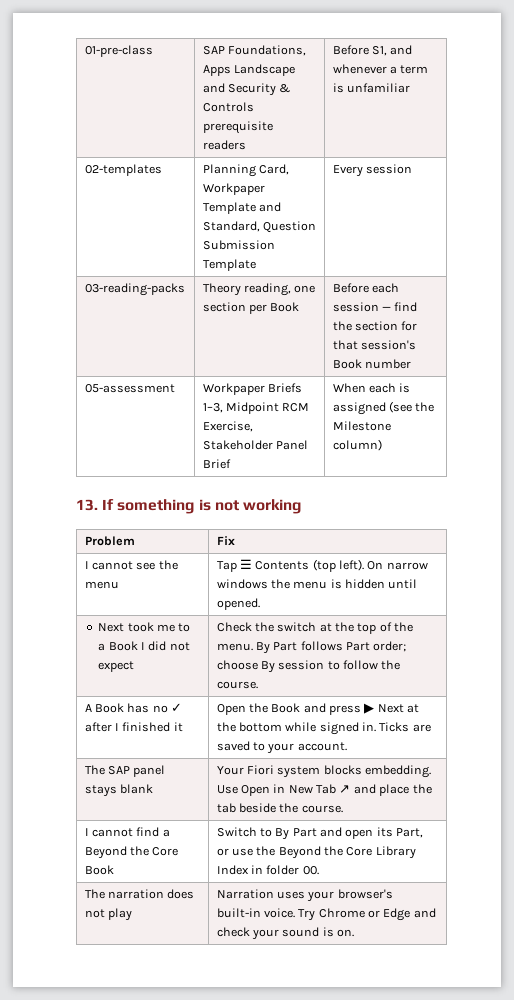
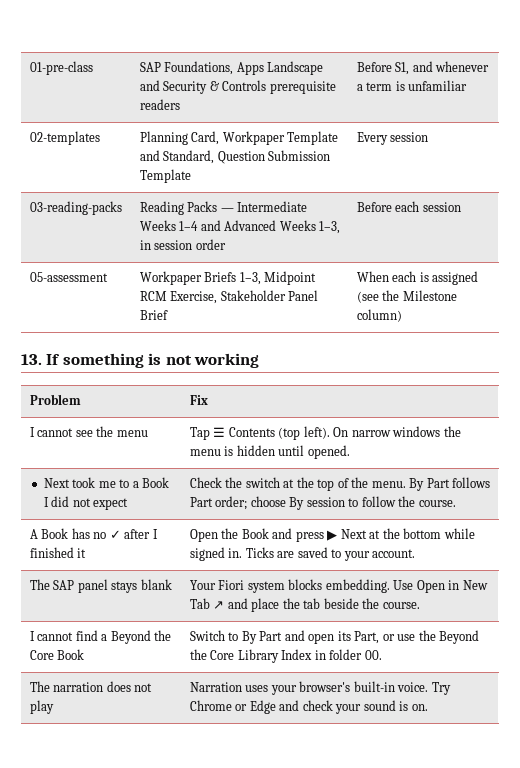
[202,283,316,296] [202,302,300,314] [332,283,399,293] [332,302,418,312] [332,321,418,331] [332,340,416,350] [332,359,411,369] Theory reading, one section per Book | Before each session — find the section for that session's Book number -> [139,201,308,215] [139,220,341,234] [139,239,226,250] [356,201,461,212] Reading Packs — Intermediate Weeks 1–4 and Advanced Weeks 1–3, in session order | Before each session

